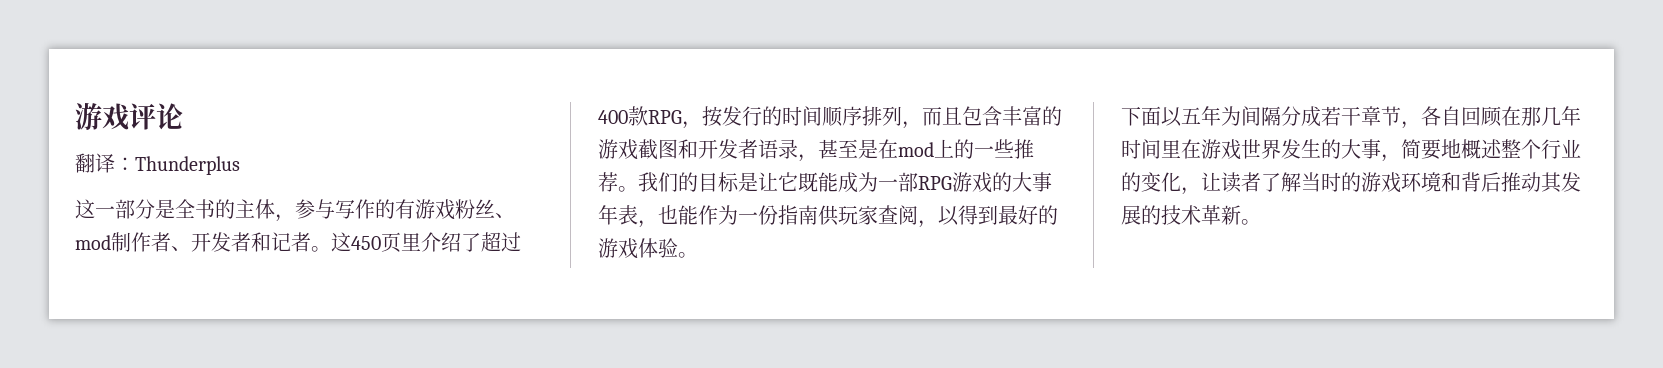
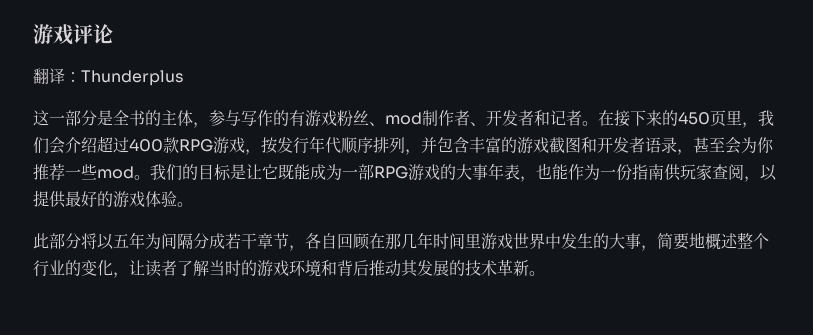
[331,232,481,252] 这450页里介绍了 -> [598,110,774,128] [33,137,97,154] 在接下来的450页里，我们会介绍
(682, 117) none -> [213,137,245,154] 游戏
[762,106,822,126] 的时间 -> [309,136,341,154] 年代
[922,107,962,126] 而且 -> [421,137,437,153] 并
[858,139,1034,159] [598,172,618,192] 是在mod上的一些推荐 -> [725,137,774,154] [33,163,134,181] 会为你推荐一些mod
[958,205,998,225] 得到 -> [33,190,66,208] 提供
[1121,106,1161,126] 下面 -> [33,233,97,249] 此部分将
[1181,139,1201,159] 在 -> (481, 240) none
(1281, 149) none -> [545,233,561,249] 中

